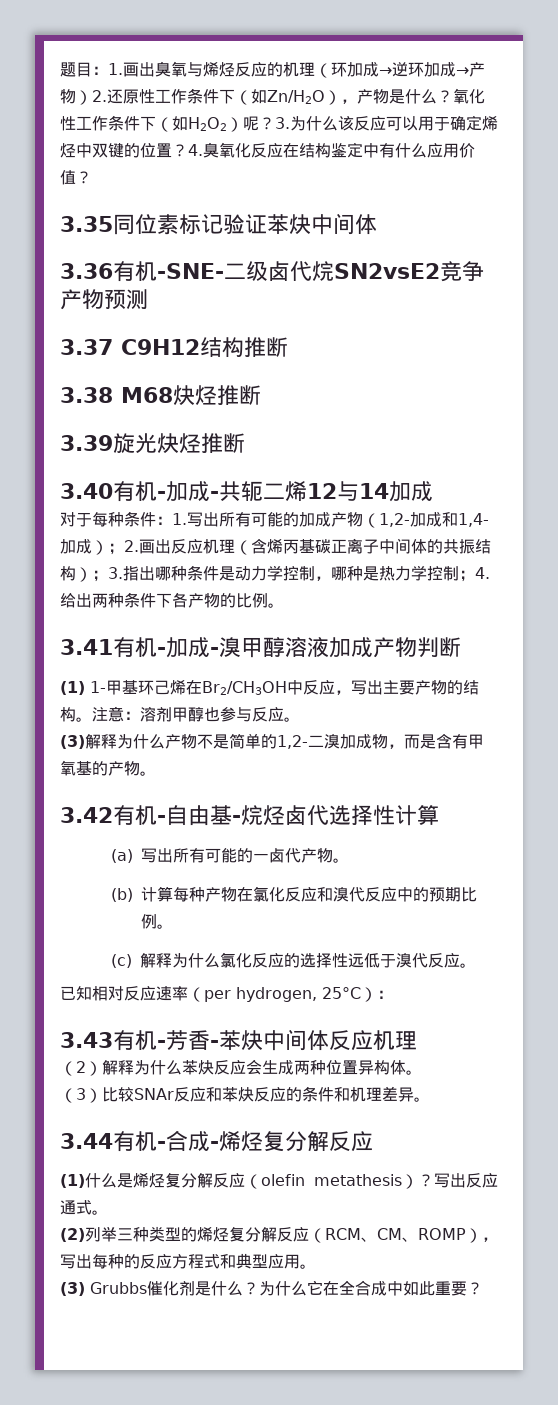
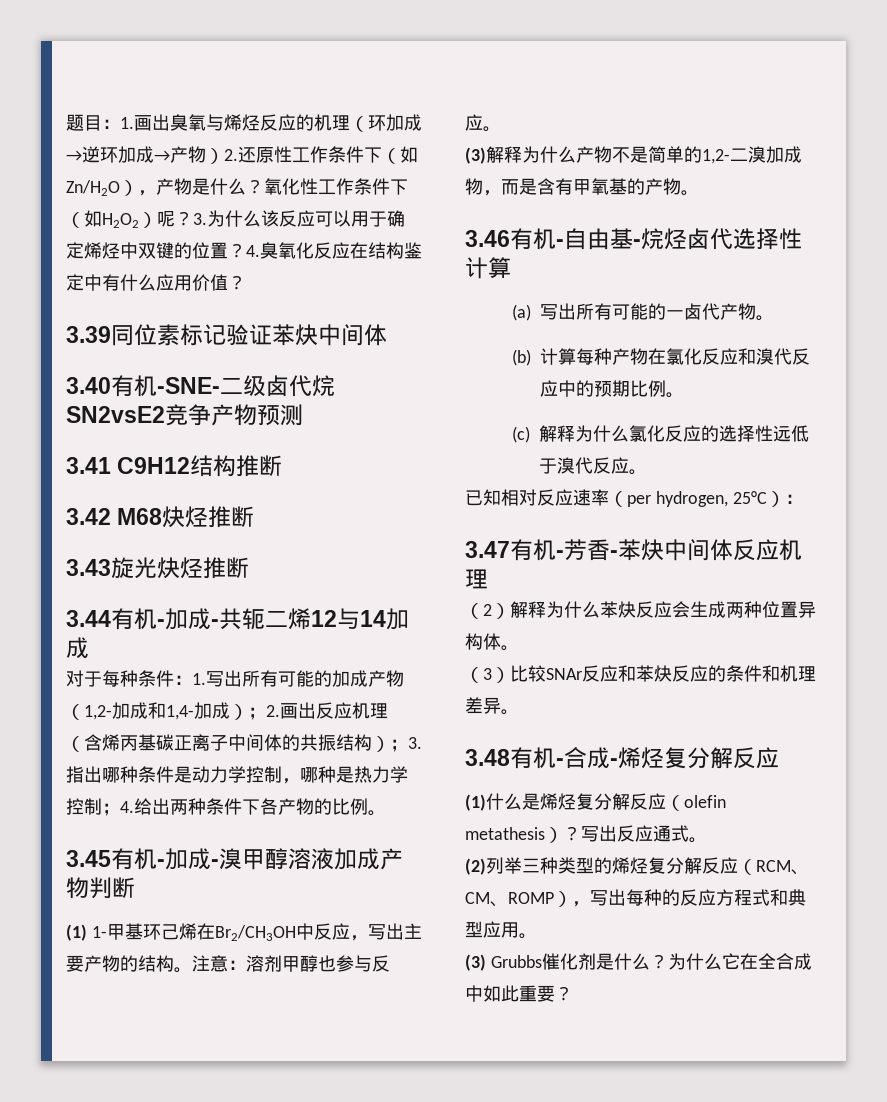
[60,216,113,232] 3.35 -> [66,326,111,343] 3.39
[60,263,113,279] 3.36 -> [66,377,111,394] 3.40
[60,339,113,355] 3.37 -> [66,457,111,474] 3.41
[60,387,113,403] 3.38 -> [66,508,111,525] 3.42
[60,435,113,451] 3.39 -> [66,559,111,576] 3.43
[60,483,113,499] 3.40 -> [66,610,111,627] 3.44
[60,639,113,655] 3.41 -> [66,850,111,867] 3.45
[60,807,113,823] 3.42 -> [465,230,510,247] 3.46
[60,1032,113,1048] 3.43 -> [465,541,510,558] 3.47
[60,1133,113,1149] 3.44 -> [465,749,510,766] 3.48

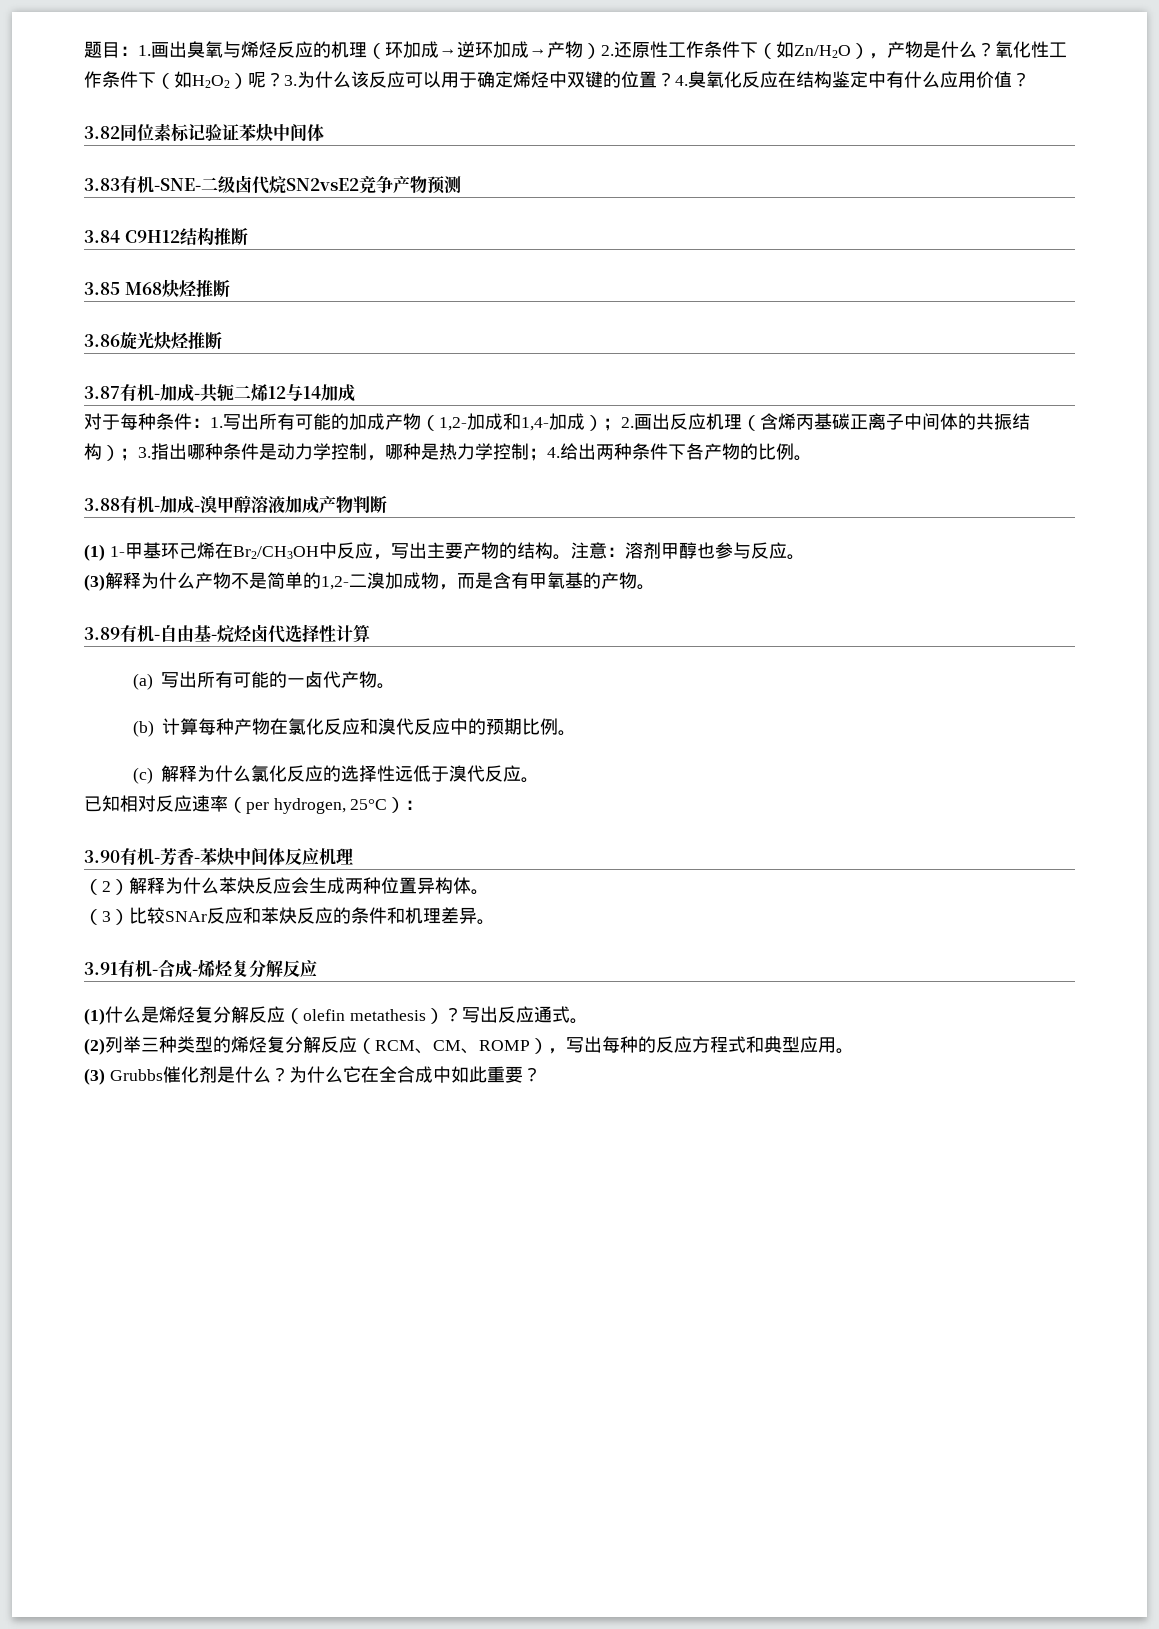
[66,326,111,343] 3.39 -> [84,126,120,139] 3.82
[66,377,111,394] 3.40 -> [84,178,120,191] 3.83
[66,457,111,474] 3.41 -> [84,230,120,243] 3.84
[66,508,111,525] 3.42 -> [84,282,120,295] 3.85
[66,559,111,576] 3.43 -> [84,334,120,347] 3.86
[66,610,111,627] 3.44 -> [84,386,120,399] 3.87
[66,850,111,867] 3.45 -> [84,498,120,511] 3.88
[465,230,510,247] 3.46 -> [84,627,120,640] 3.89
[465,541,510,558] 3.47 -> [84,850,120,863] 3.90
[465,749,510,766] 3.48 -> [84,962,118,975] 3.91

